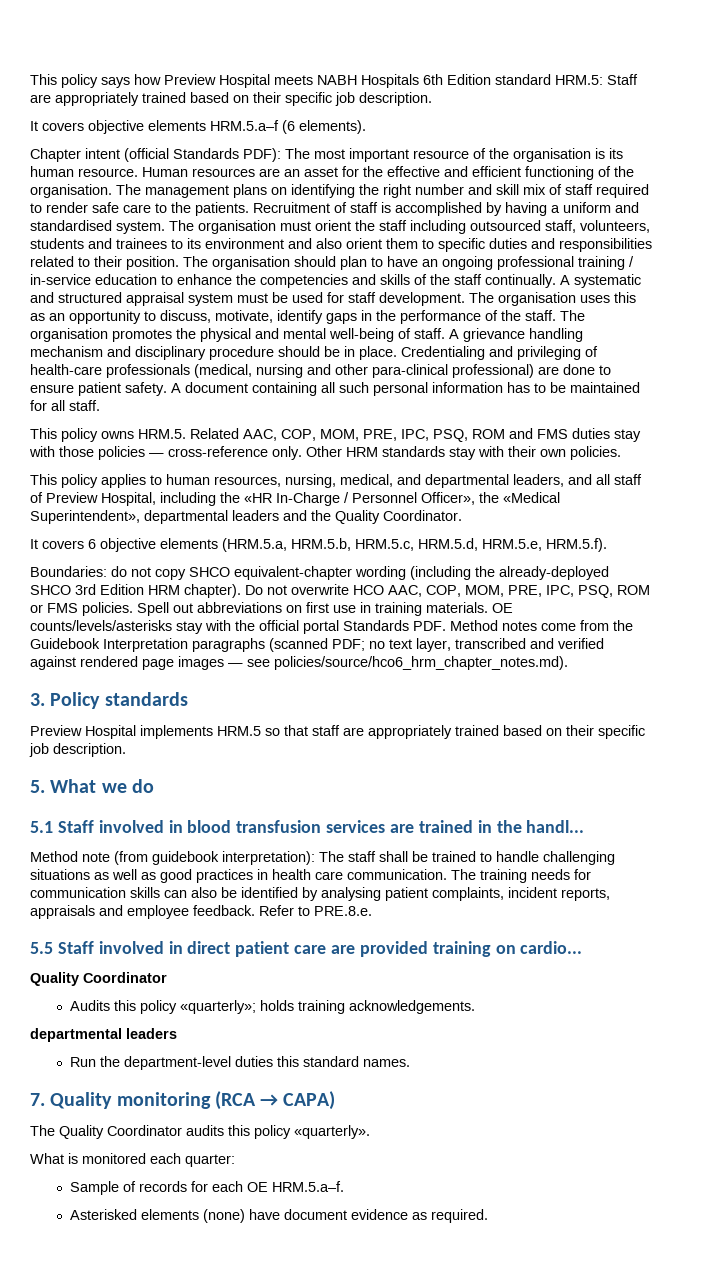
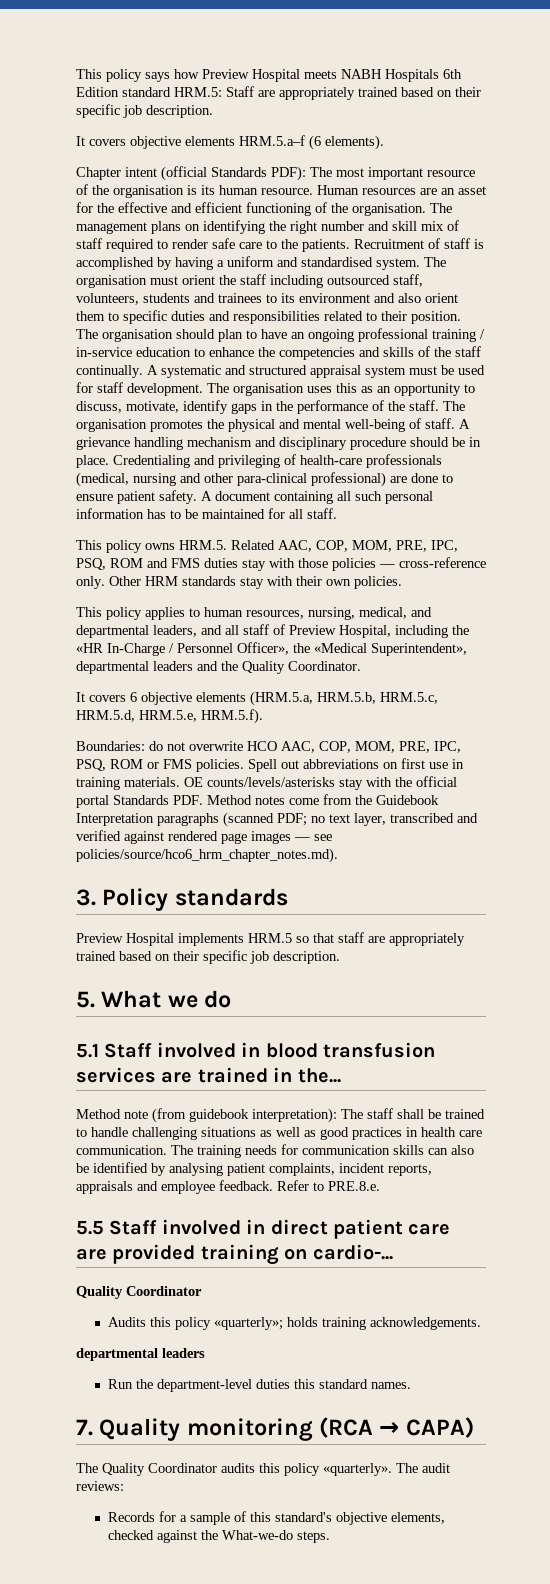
[155,566,609,580] [30,584,287,598] copy SHCO equivalent-chapter wording (including the already-deployed SHCO 3rd Edition HRM chapter). Do not -> (185, 746) none
[496,820,585,833] the handl... -> [297,1068,341,1083] the...
[520,941,583,954] cardio... -> [312,1244,393,1260] cardio-...
[30,1153,235,1167] [70,1181,345,1195] [70,1209,489,1223] // What is monitored each quarter: // Sample of records for each OE HRM.5.a–f. // Asterisked elements (none) have document evidence as required. -> [396,1463,450,1473] [76,1481,124,1491] [107,1511,445,1525] [107,1530,330,1543] The audit reviews: // Records for a sample of this standard's objective elements, checked against the What-we-do steps.

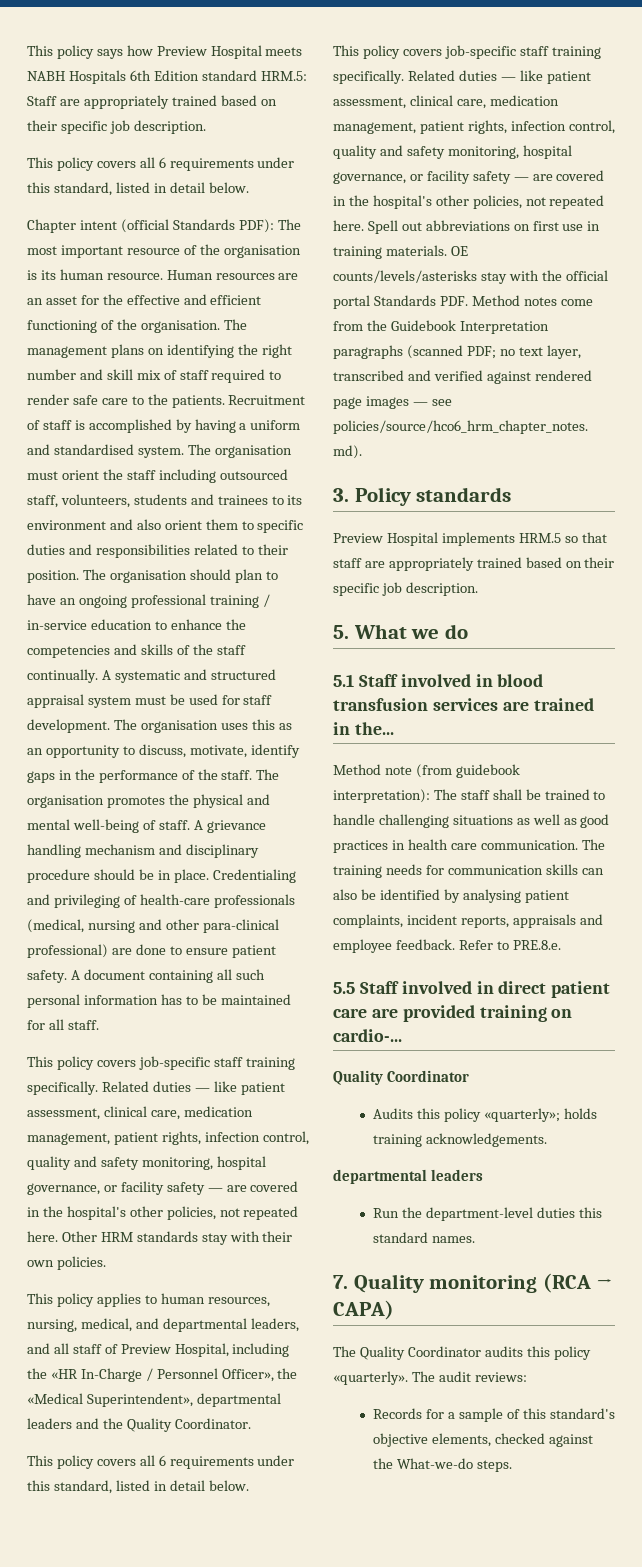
[76,135,384,150] It covers objective elements HRM.5.a–f (6 elements). -> [27,157,295,171] [27,182,249,196] This policy covers all 6 requirements under this standard, listed in detail below.
[145,540,458,552] [76,557,486,571] [76,576,105,589] owns HRM.5. Related AAC, COP, MOM, PRE, IPC, PSQ, ROM and FMS duties stay with those policies — cross-reference only. -> [96,1056,295,1070] [27,1081,285,1095] [27,1106,253,1120] [27,1131,309,1145] [27,1156,266,1170] [27,1181,299,1195] [27,1206,299,1220] [27,1231,58,1242] covers job-specific staff training specifically. Related duties — like patient assessment, clinical care, medication management, patient rights, infection control, quality and safety monitoring, hospital governance, or facility safety — are covered in the hospital's other policies, not repeated here.
[76,691,438,706] [76,709,263,724] [76,741,461,753] [76,759,244,772] It covers 6 objective elements (HRM.5.a, HRM.5.b, HRM.5.c, HRM.5.d, HRM.5.e, HRM.5.f). // Boundaries: do not overwrite HCO AAC, COP, MOM, PRE, IPC, PSQ, ROM or FMS policies. -> [27,1455,295,1469] [27,1480,249,1494] [333,45,601,59] [333,70,591,84] [333,95,559,109] [333,120,615,134] [333,145,572,159] [333,170,605,184] [333,195,605,209] [333,220,364,231] This policy covers all 6 requirements under this standard, listed in detail below. // This policy covers job-specific staff training specifically. Related duties — like patient assessment, clinical care, medication management, patient rights, infection control, quality and safety monitoring, hospital governance, or facility safety — are covered in the hospital's other policies, not repeated here.

